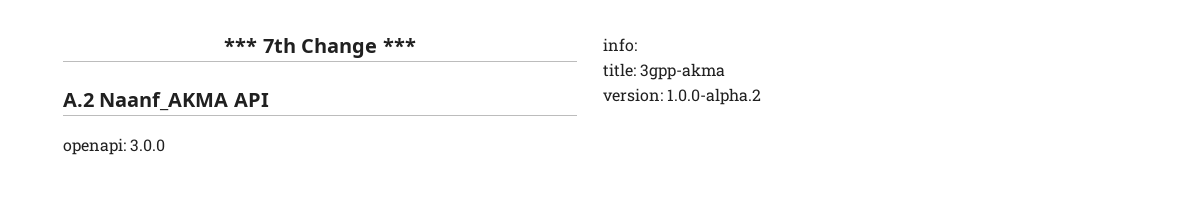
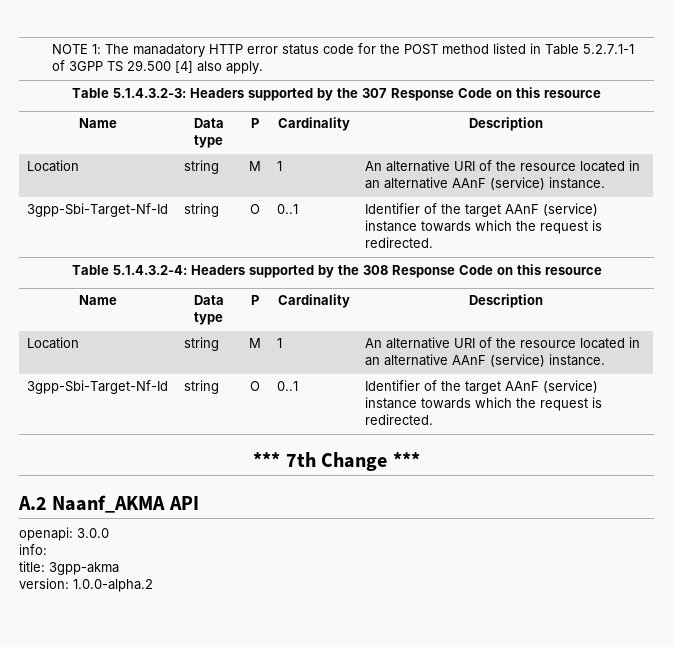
(224, 45) none -> [51,43,634,57] [51,60,263,74] [72,87,601,101] [79,118,117,128] [193,118,224,128] [194,135,223,148] [251,118,259,128] [277,117,350,131] [468,117,543,131] [26,160,79,172] [183,160,219,174] [249,161,261,171] [276,161,282,171] [364,160,640,172] [364,177,605,190] [26,203,168,217] [183,203,219,217] [250,204,260,214] [276,204,298,214] [364,203,598,217] [364,220,602,234] [364,237,433,248] [71,264,602,278] [79,295,117,305] [193,295,224,305] [194,312,223,325] [251,295,259,305] [277,294,350,308] [468,294,543,308] [26,337,79,349] [183,337,219,351] [249,338,261,348] [276,338,282,348] [364,337,640,349] [364,354,605,367] [26,380,168,394] [183,380,219,394] [250,381,260,391] [276,381,298,391] [364,380,598,394] [364,397,602,411] [364,414,433,425] NOTE 1: The manadatory HTTP error status code for the POST method listed in Table 5.2.7.1-1 of 3GPP TS 29.500 [4] also apply. // Table 5.1.4.3.2-3: Headers supported by the 307 Response Code on this resource // Name | Data type | P | Cardinality | Description // Location | string | M | 1 | An alternative URI of the resource located in an alternative AAnF (service) instance. // 3gpp-Sbi-Target-Nf-Id | string | O | 0..1 | Identifier of the target AAnF (service) instance towards which the request is redirected. // Table 5.1.4.3.2-4: Headers supported by the 308 Response Code on this resource // Name | Data type | P | Cardinality | Description // Location | string | M | 1 | An alternative URI of the resource located in an alternative AAnF (service) instance. // 3gpp-Sbi-Target-Nf-Id | string | O | 0..1 | Identifier of the target AAnF (service) instance towards which the request is redirected. //

